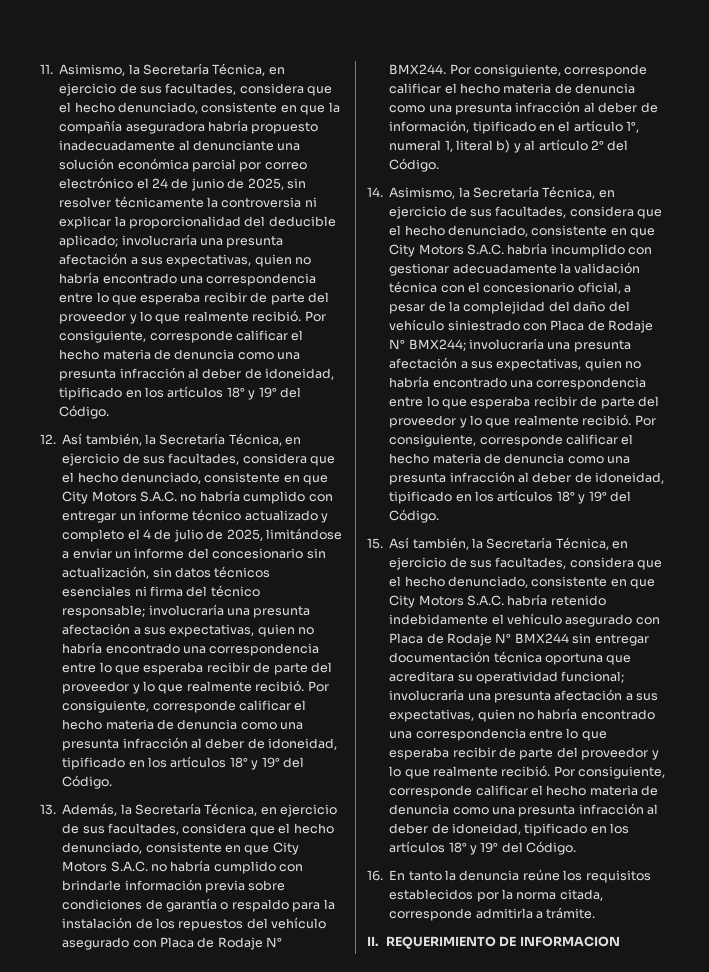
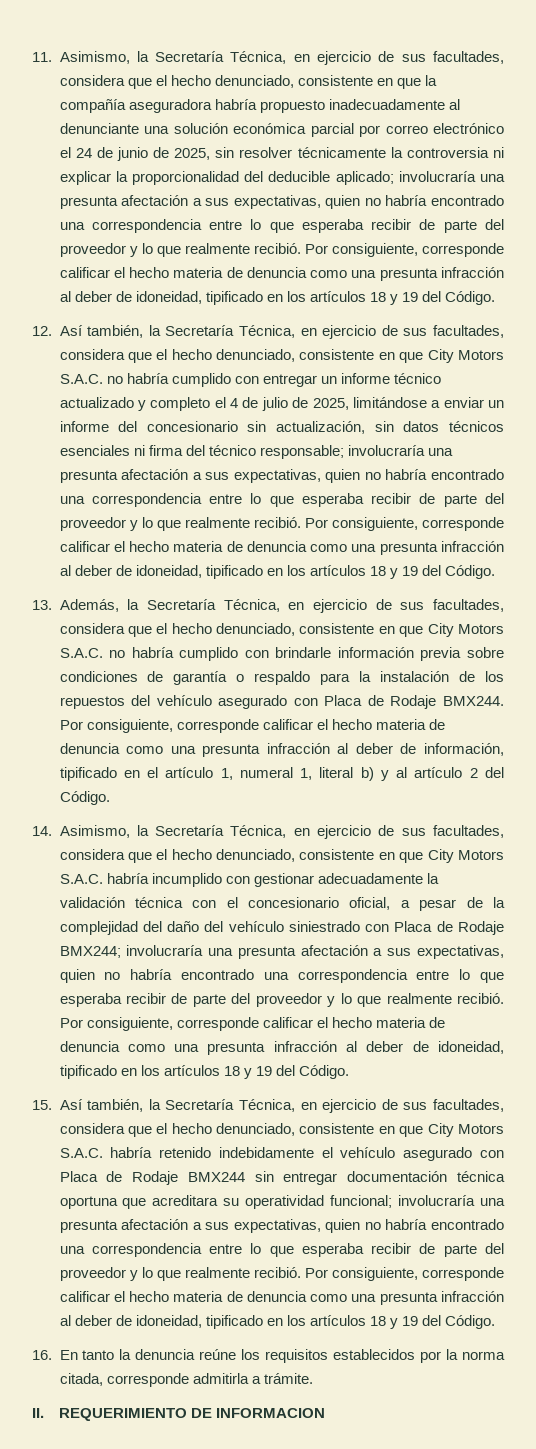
[226,387,277,400] 18° y 19° -> [369,292,419,305] 18 y 19
[229,757,280,770] 18° y 19° -> [369,566,419,579] 18 y 19
[266,937,283,947] N° -> (437, 702) none
[626,121,640,133] 1°, -> [220,768,233,780] 1,
[590,140,604,150] 2° -> [469,768,478,778] 2
[389,339,406,349] N° -> (504, 928) none
[556,491,607,504] 18° y 19° -> [223,1066,272,1079] 18 y 19
[495,633,512,643] N° -> (179, 1178) none
[448,842,499,855] 18° y 19° -> [369,1316,419,1329] 18 y 19

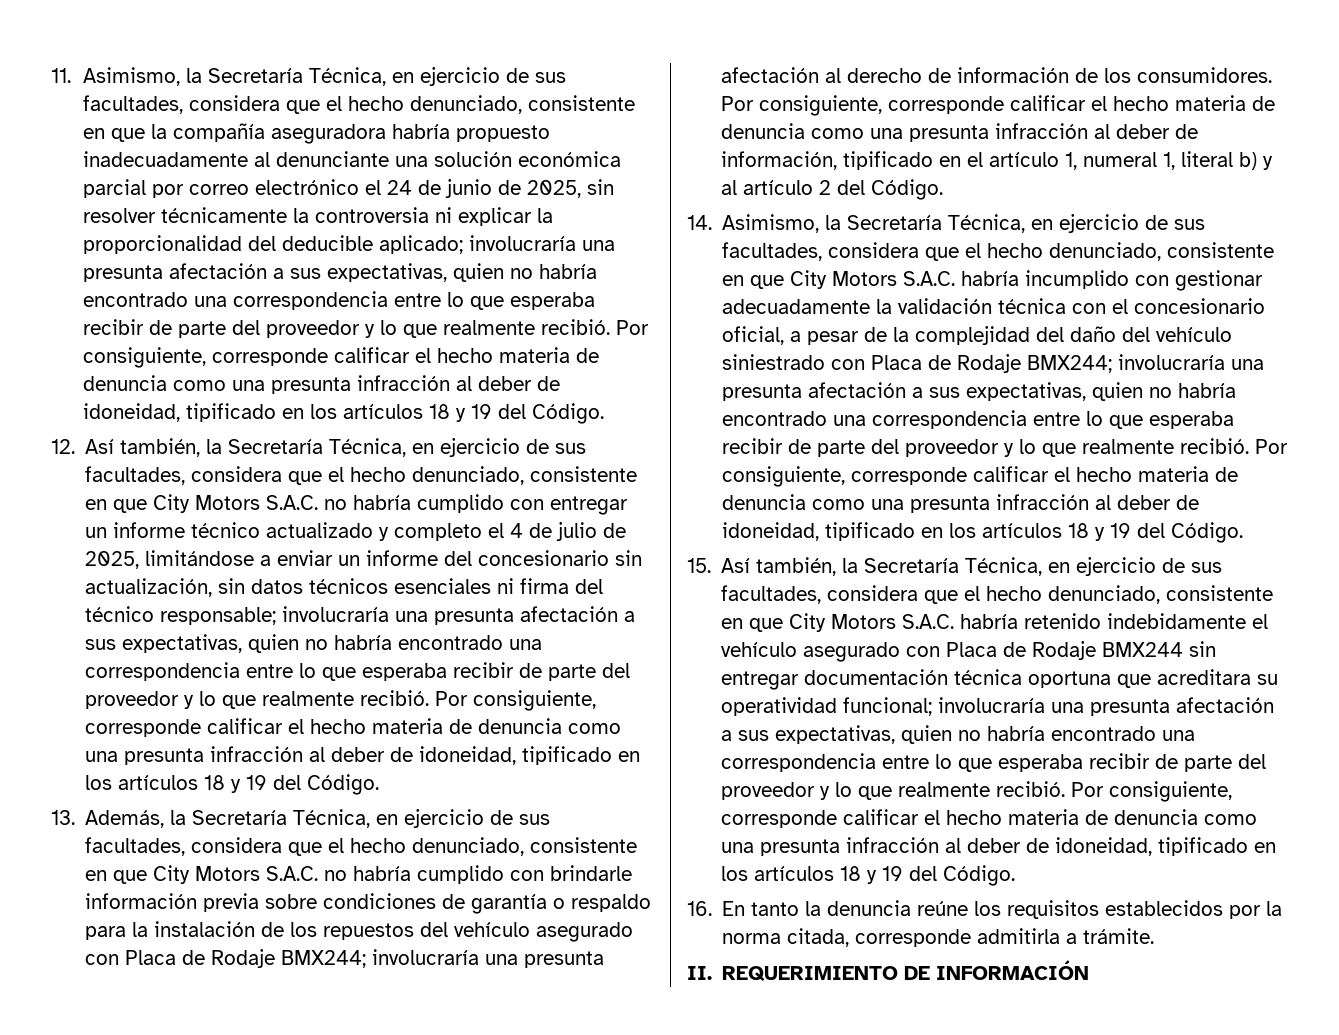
[443,696,504,706] BMX244. -> [281,949,605,968] [721,67,1273,83] BMX244; involucraría una presunta afectación al derecho de información de los consumidores.
[215,1408,325,1418] INFORMACION -> [936,960,1090,980] INFORMACIÓN

